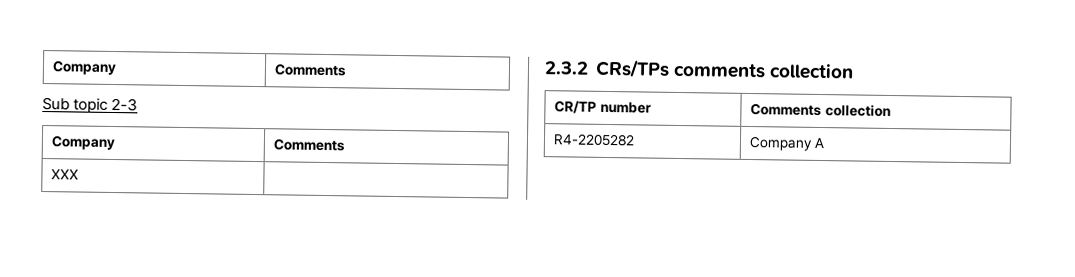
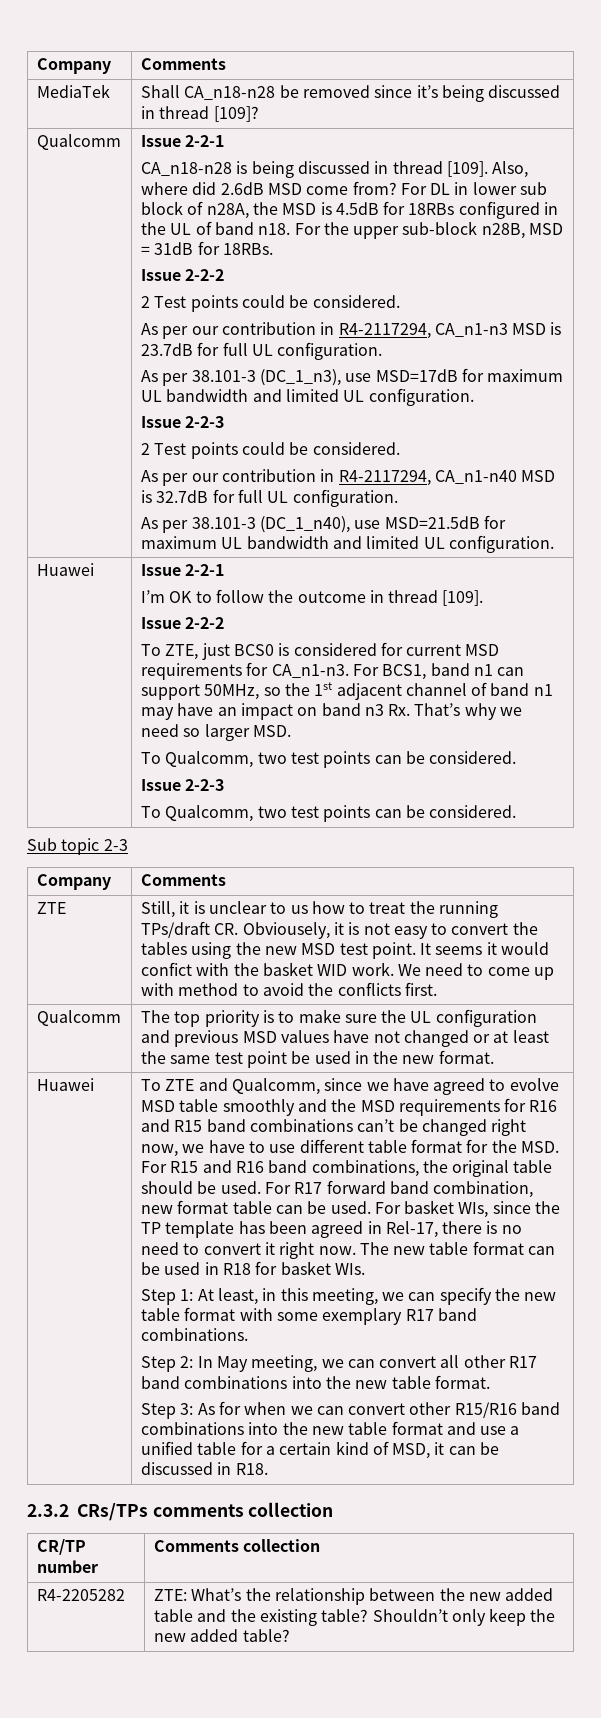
[51,60,117,76] [273,63,347,77] Company | Comments -> [36,58,111,74] [140,58,226,70] [36,84,110,98] [140,85,561,102] [140,106,259,122] [36,134,121,150] [140,135,225,147] [140,161,529,178] [140,181,548,195] [140,201,559,219] [140,221,564,239] [140,241,273,255] [140,269,225,281] [140,295,400,312] [140,322,562,339] [140,342,383,360] [140,368,564,386] [140,388,474,406] [140,416,225,428] [140,442,400,459] [140,469,556,486] [140,489,398,507] [140,515,506,533] [140,535,554,553] [36,563,94,576] [140,564,225,576] [140,589,484,606] [140,617,225,629] [140,642,500,660] [140,662,525,680] [140,682,553,700] [140,703,523,720] [140,724,291,741] [140,751,517,768] [140,779,225,791] [140,805,517,822] Company | Comments // MediaTek | Shall CA_n18-n28 be removed since it’s being discussed in thread [109]? // Qualcomm | Issue 2-2-1 // CA_n18-n28 is being discussed in thread [109]. Also, where did 2.6dB MSD come from? For DL in lower sub block of n28A, the MSD is 4.5dB for 18RBs configured in the UL of band n18. For the upper sub-block n28B, MSD = 31dB for 18RBs. // Issue 2-2-2 // 2 Test points could be considered. // As per our contribution in R4-2117294, CA_n1-n3 MSD is 23.7dB for full UL configuration. // As per 38.101-3 (DC_1_n3), use MSD=17dB for maximum UL bandwidth and limited UL configuration. // Issue 2-2-3 // 2 Test points could be considered. // As per our contribution in R4-2117294, CA_n1-n40 MSD is 32.7dB for full UL configuration. // As per 38.101-3 (DC_1_n40), use MSD=21.5dB for maximum UL bandwidth and limited UL configuration. // Huawei | Issue 2-2-1 // I’m OK to follow the outcome in thread [109]. // Issue 2-2-2 // To ZTE, just BCS0 is considered for current MSD requirements for CA_n1-n3. For BCS1, band n1 can support 50MHz, so the 1st adjacent channel of band n1 may have an impact on band n3 Rx. That’s why we need so larger MSD. // To Qualcomm, two test points can be considered. // Issue 2-2-3 // To Qualcomm, two test points can be considered.
[50,169,79,180] XXX | -> [36,902,66,914] [140,901,499,918] [140,921,538,939] [140,942,550,959] [140,962,555,980] [140,982,437,996] [36,1010,121,1026] [140,1009,537,1027] [140,1030,549,1047] [140,1050,494,1068] [36,1078,94,1091] [140,1078,559,1095] [140,1098,558,1116] [140,1119,527,1136] [140,1139,560,1157] [140,1160,553,1177] [140,1180,534,1198] [140,1200,561,1218] [140,1221,522,1238] [140,1241,556,1259] [140,1261,365,1275] [140,1287,557,1305] [140,1307,477,1325] [140,1328,248,1341] [140,1355,538,1372] [140,1375,490,1389] [140,1401,561,1419] [140,1421,520,1435] [140,1441,500,1459] [140,1462,268,1475] ZTE | Still, it is unclear to us how to treat the running TPs/draft CR. Obviousely, it is not easy to convert the tables using the new MSD test point. It seems it would confict with the basket WID work. We need to come up with method to avoid the conflicts first. // Qualcomm | The top priority is to make sure the UL configuration and previous MSD values have not changed or at least the same test point be used in the new format. // Huawei | To ZTE and Qualcomm, since we have agreed to evolve MSD table smoothly and the MSD requirements for R16 and R15 band combinations can’t be changed right now, we have to use different table format for the MSD. For R15 and R16 band combinations, the original table should be used. For R17 forward band combination, new format table can be used. For basket WIs, since the TP template has been agreed in Rel-17, there is no need to convert it right now. The new table format can be used in R18 for basket WIs. // Step 1: At least, in this meeting, we can specify the new table format with some exemplary R17 band combinations. // Step 2: In May meeting, we can convert all other R17 band combinations into the new table format. // Step 3: As for when we can convert other R15/R16 band combinations into the new table format and use a unified table for a certain kind of MSD, it can be discussed in R18.
[748,135,825,151] Company A -> [153,1588,554,1605] [153,1608,556,1626] [153,1629,290,1642] ZTE: What’s the relationship between the new added table and the existing table? Shouldn’t only keep the new added table?

